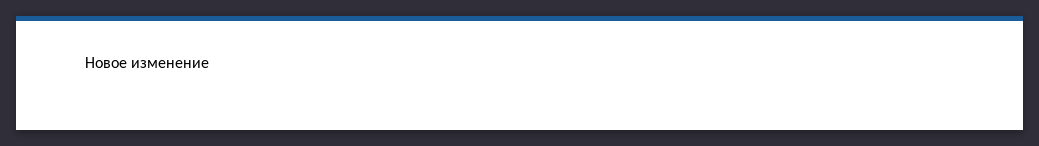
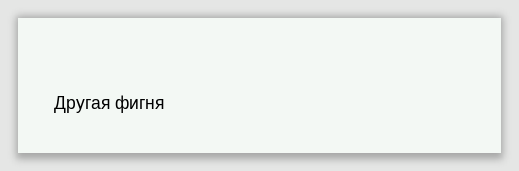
[85,57,210,68] Новое изменение -> [54,95,164,113] Другая фигня

